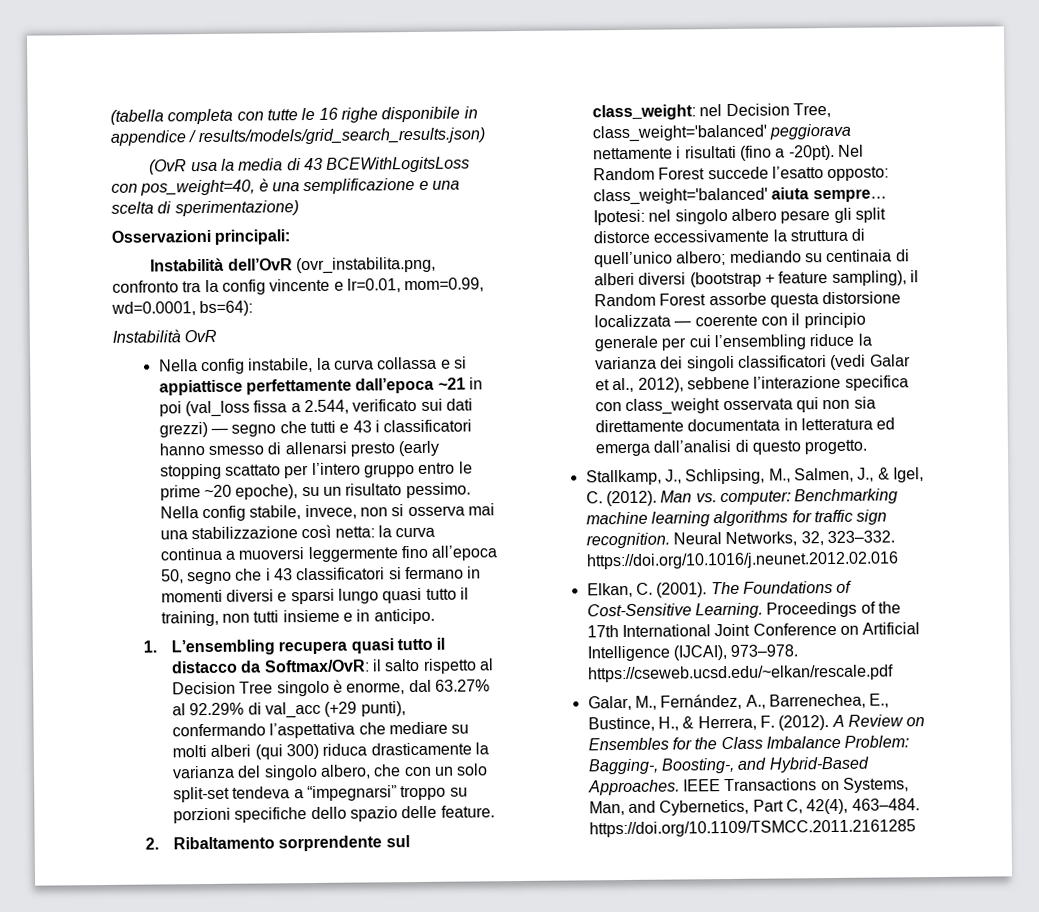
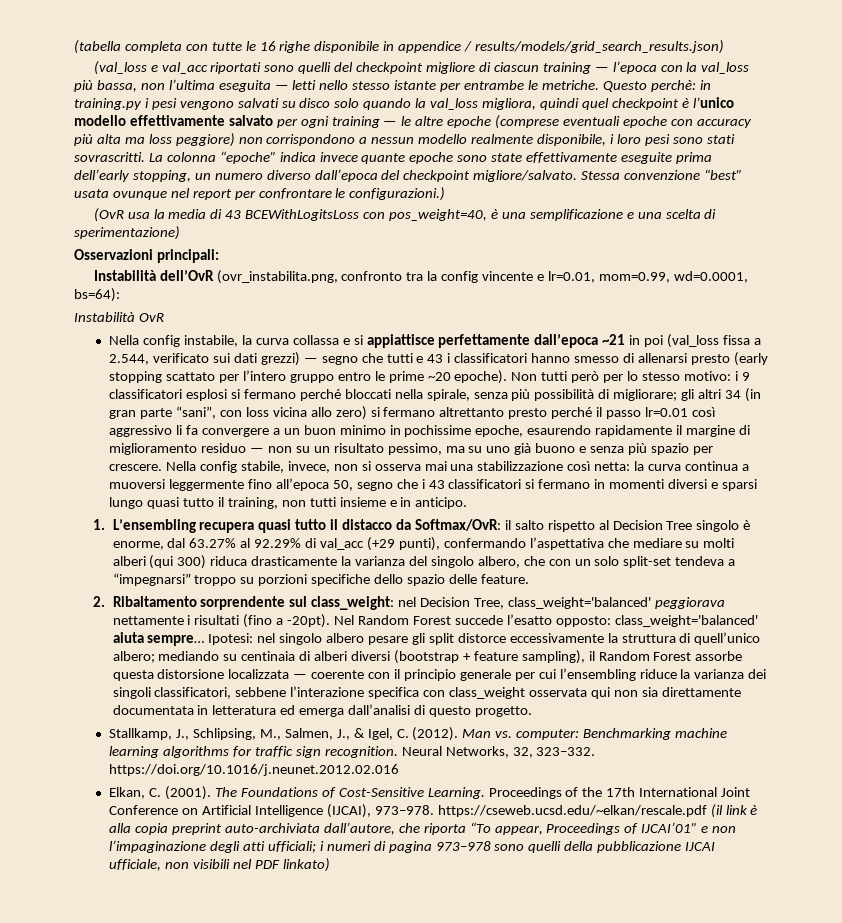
(485, 136) none -> [93,61,750,75] [74,79,711,92] [74,97,734,110] [74,115,752,129] [74,133,735,147] [74,151,712,164] [74,169,743,182] [74,187,446,201] // (val_loss e val_acc riportati sono quelli del checkpoint migliore di ciascun training — l’epoca con la val_loss più bassa, non l’ultima eseguita — letti nello stesso istante per entrambe le metriche. Questo perchè: in training.py i pesi vengono salvati su disco solo quando la val_loss migliora, quindi quel checkpoint è l’unico modello effettivamente salvato per ogni training — le altre epoche (comprese eventuali epoche con accuracy più alta ma loss peggiore) non corrispondono a nessun modello realmente disponibile, i loro pesi sono stati sovrascritti. La colonna “epoche” indica invece quante epoche sono state effettivamente eseguite prima dell’early stopping, un numero diverso dall’epoca del checkpoint migliore/salvato. Stessa convenzione “best” usata ovunque nel report per confrontare le configurazioni.)
[235,482,471,500] epoche), su un risultato pessimo. -> [454,370,750,384] [109,388,761,402] [109,406,715,420] [109,425,750,437] [109,443,713,455] [109,464,163,471] epoche). Non tutti però per lo stesso motivo: i 9 classificatori esplosi si fermano perché bloccati nella spirale, senza più possibilità di migliorare; gli altri 34 (in gran parte “sani”, con loss vicina allo zero) si fermano altrettanto presto perché il passo lr=0.01 così aggressivo li fa convergere a un buon minimo in pochissime epoche, esaurendo rapidamente il margine di miglioramento residuo — non su un risultato pessimo, ma su uno già buono e senza più spazio per crescere.
[737,354,911,371] [595,377,684,393] classificatori (vedi Galar et al., 2012), -> [154,687,232,699] classificatori,
[587,693,890,711] [587,714,926,732] [587,735,910,751] [587,756,870,775] [587,777,909,796] [588,798,920,816] [588,819,916,838] // Galar, M., Fernández, A., Barrenechea, E., Bustince, H., & Herrera, F. (2012). A Review on Ensembles for the Class Imbalance Problem: Bagging-, Boosting-, and Hybrid-Based Approaches. IEEE Transactions on Systems, Man, and Cybernetics, Part C, 42(4), 463–484. https://doi.org/10.1109/TSMCC.2011.2161285 -> [710,804,758,818] [109,822,737,835] [109,840,716,853] [109,858,330,872] (il link è alla copia preprint auto-archiviata dall’autore, che riporta “To appear, Proceedings of IJCAI’01” e non l’impaginazione degli atti ufficiali; i numeri di pagina 973–978 sono quelli della pubblicazione IJCAI ufficiale, non visibili nel PDF linkato)

